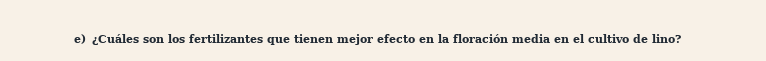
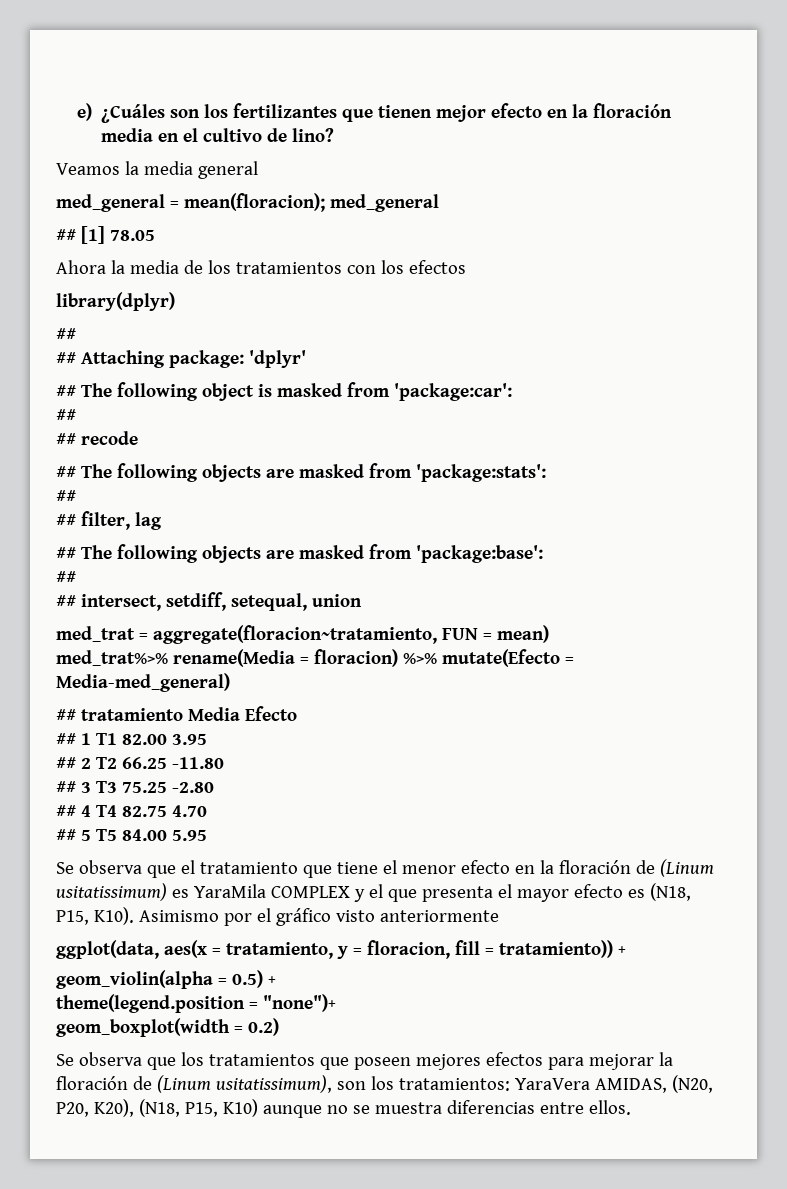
(681, 38) none -> [56,161,258,179] [56,193,439,212] [56,226,155,244] [56,260,466,274] [56,292,175,311] [56,328,76,340] [56,350,306,368] [56,382,512,401] [56,409,76,421] [56,431,138,445] [56,463,546,482] [56,490,76,502] [56,511,162,530] [56,544,543,563] [56,571,76,583] [56,592,362,611] [56,625,549,644] [56,649,574,667] [56,673,230,692] [56,706,297,721] [56,733,207,745] [56,757,224,769] [56,781,214,793] [56,805,207,817] [56,829,207,841] [56,859,714,878] [56,883,691,902] [56,907,499,926] [56,940,626,959] [56,970,276,989] [56,994,336,1013] [56,1018,279,1037] [56,1052,673,1070] [56,1075,713,1093] [56,1099,631,1118] // Veamos la media general // med_general = mean(floracion); med_general // ## [1] 78.05 // Ahora la media de los tratamientos con los efectos // library(dplyr) // ## // ## Attaching package: 'dplyr' // ## The following object is masked from 'package:car': // ## // ## recode // ## The following objects are masked from 'package:stats': // ## // ## filter, lag // ## The following objects are masked from 'package:base': // ## // ## intersect, setdiff, setequal, union // med_trat = aggregate(floracion~tratamiento, FUN = mean) // med_trat%>% rename(Media = floracion) %>% mutate(Efecto = Media-med_general) // ## tratamiento Media Efecto // ## 1 T1 82.00 3.95 // ## 2 T2 66.25 -11.80 // ## 3 T3 75.25 -2.80 // ## 4 T4 82.75 4.70 // ## 5 T5 84.00 5.95 // Se observa que el tratamiento que tiene el menor efecto en la floración de (Linum usitatissimum) es YaraMila COMPLEX y el que presenta el mayor efecto es (N18, P15, K10). Asimismo por el gráfico visto anteriormente // ggplot(data, aes(x = tratamiento, y = floracion, fill = tratamiento)) + // geom_violin(alpha = 0.5) + // theme(legend.position = "none")+ // geom_boxplot(width = 0.2) // Se observa que los tratamientos que poseen mejores efectos para mejorar la floración de (Linum usitatissimum), son los tratamientos: YaraVera AMIDAS, (N20, P20, K20), (N18, P15, K10) aunque no se muestra diferencias entre ellos.

